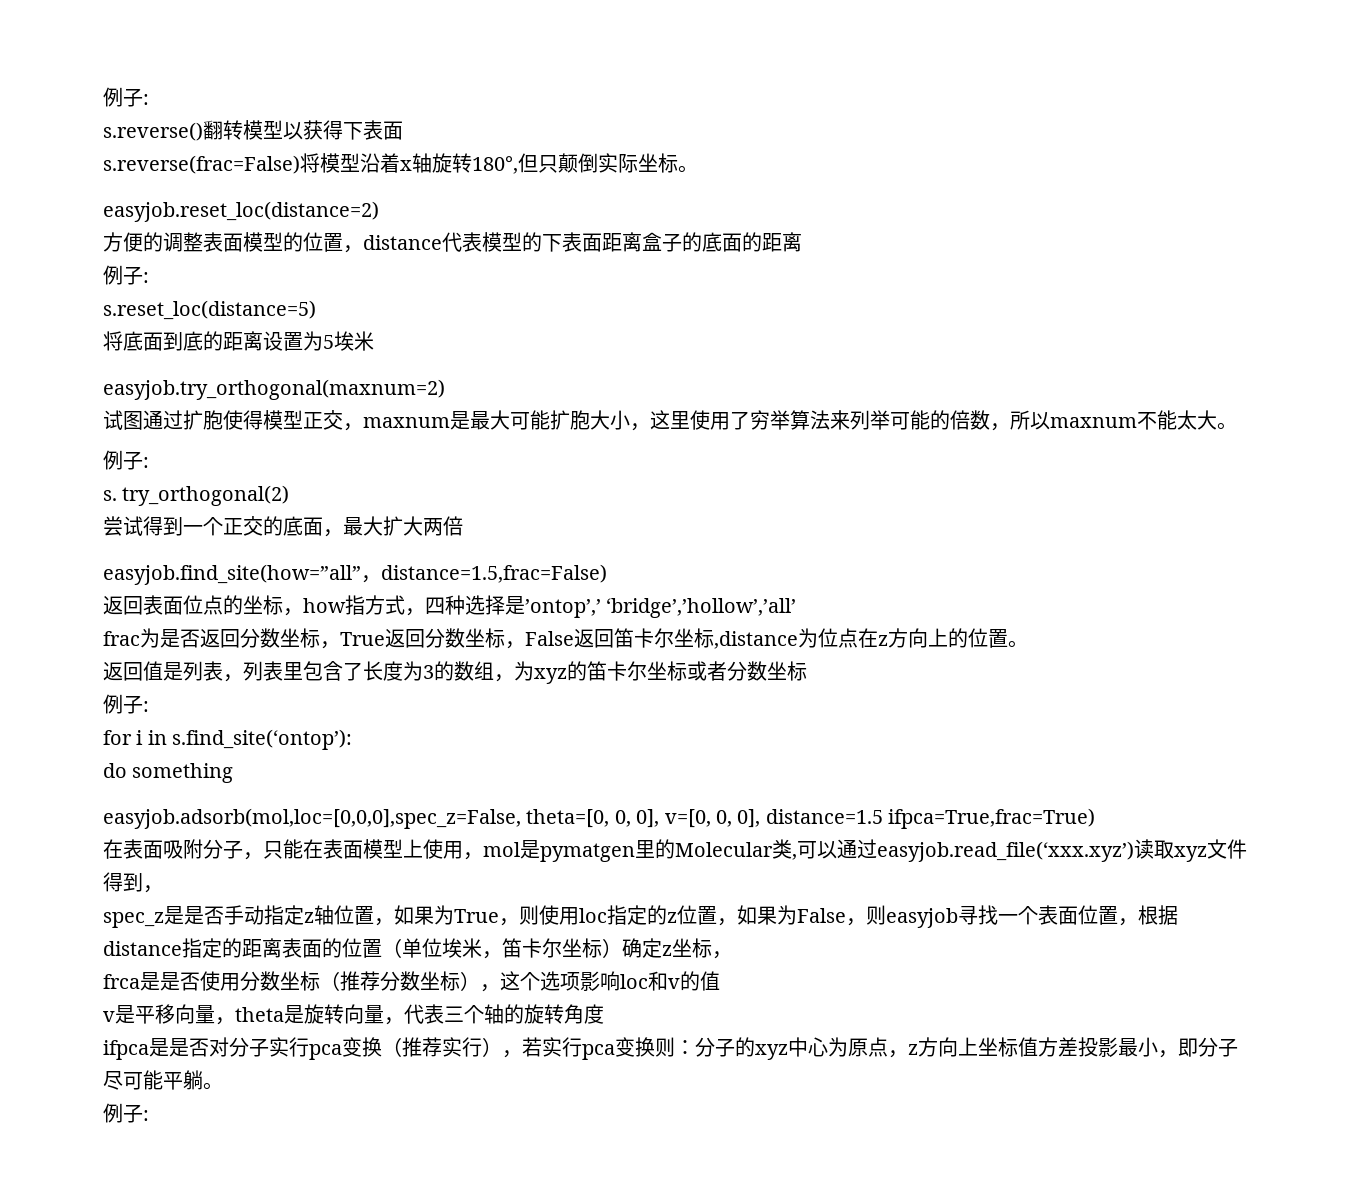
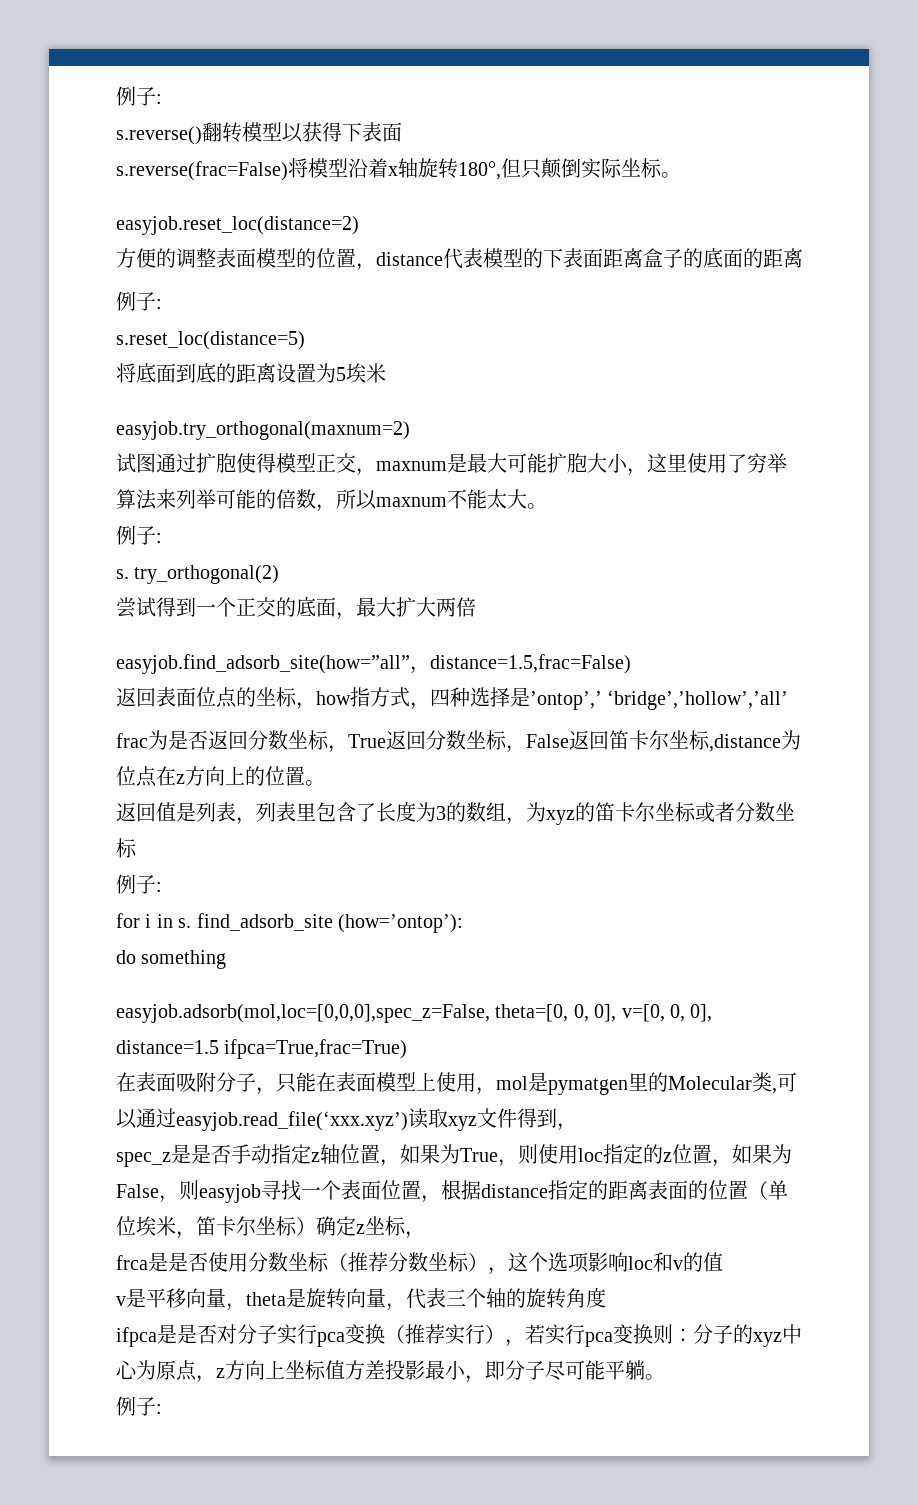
[103,564,361,585] easyjob.find_site(how=”all” -> [116,654,410,674] easyjob.find_adsorb_site(how=”all”
[172,729,353,750] s.find_site(‘ontop’): -> [178,913,463,933] s. find_adsorb_site (how=’ontop’):

